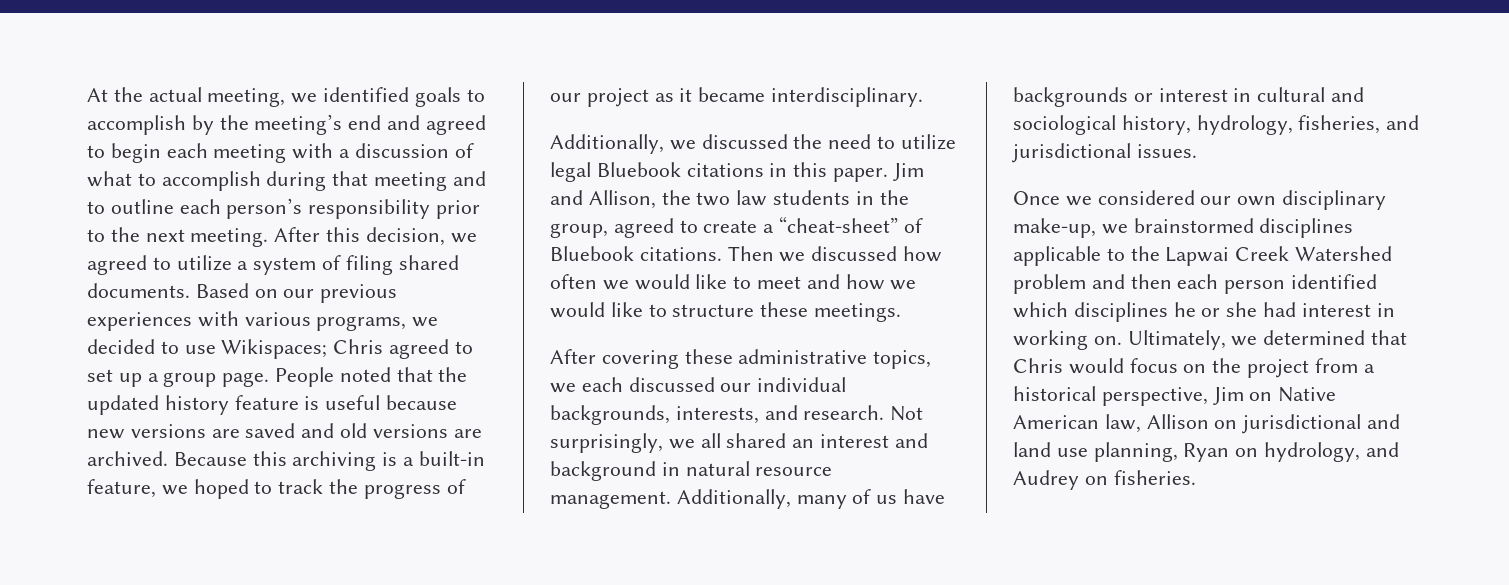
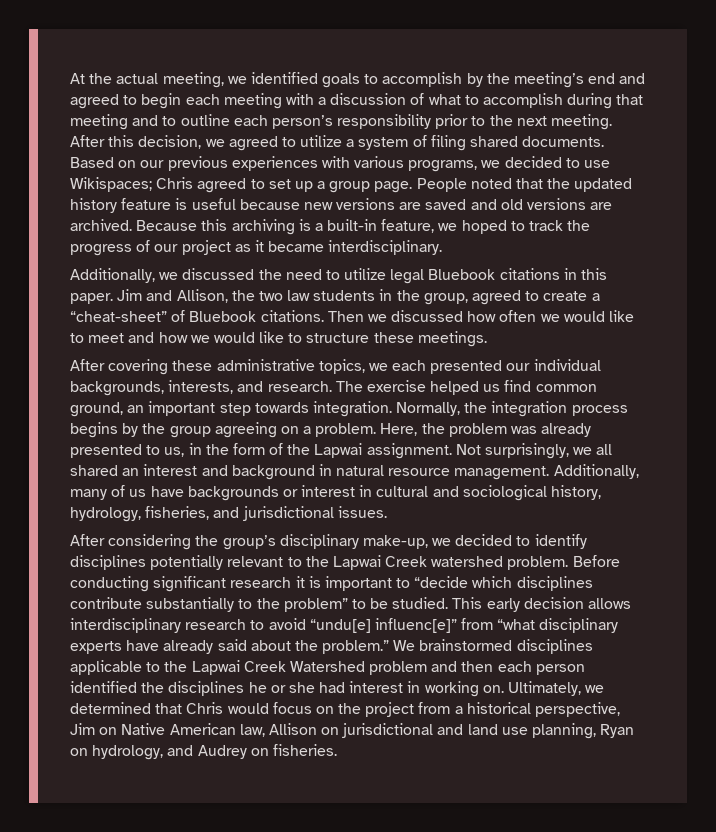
[628,377,715,392] discussed -> [430,360,503,374] presented
(885, 412) none -> [335,380,597,395] [70,401,628,417] [70,422,592,438] [70,443,452,459] The exercise helped us find common ground, an important step towards integration. Normally, the integration process begins by the group agreeing on a problem. Here, the problem was already presented to us, in the form of the Lapwai assignment.
[1013,190,1387,210] [1013,218,1128,238] Once we considered our own disciplinary make-up, we -> [70,534,587,550] [70,555,620,570] [70,576,593,592] [70,597,632,612] [70,618,619,633] [70,639,416,654] After considering the group’s disciplinary make-up, we decided to identify disciplines potentially relevant to the Lapwai Creek watershed problem. Before conducting significant research it is important to “decide which disciplines contribute substantially to the problem” to be studied. This early decision allows interdisciplinary research to avoid “undu[e] influenc[e]” from “what disciplinary experts have already said about the problem.” We
[1013,302,1068,318] which -> [141,682,165,693] the

